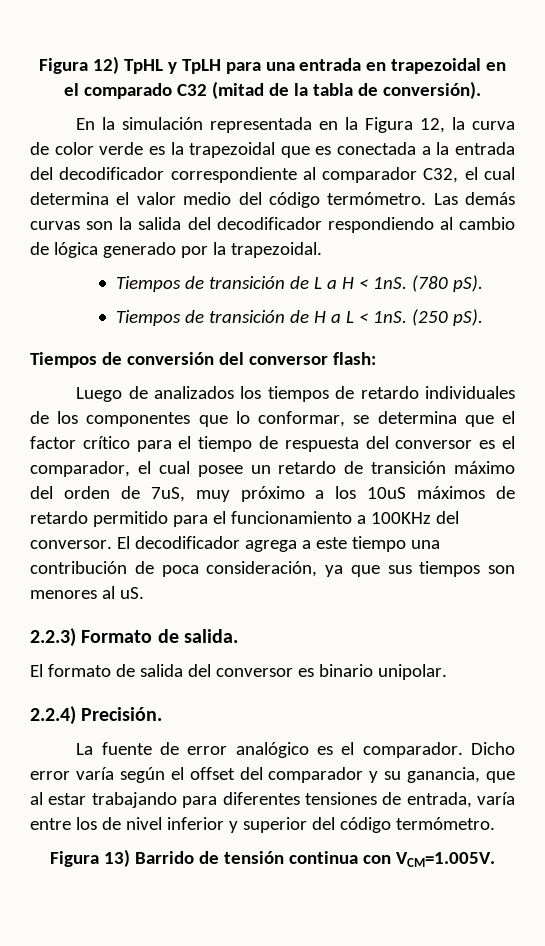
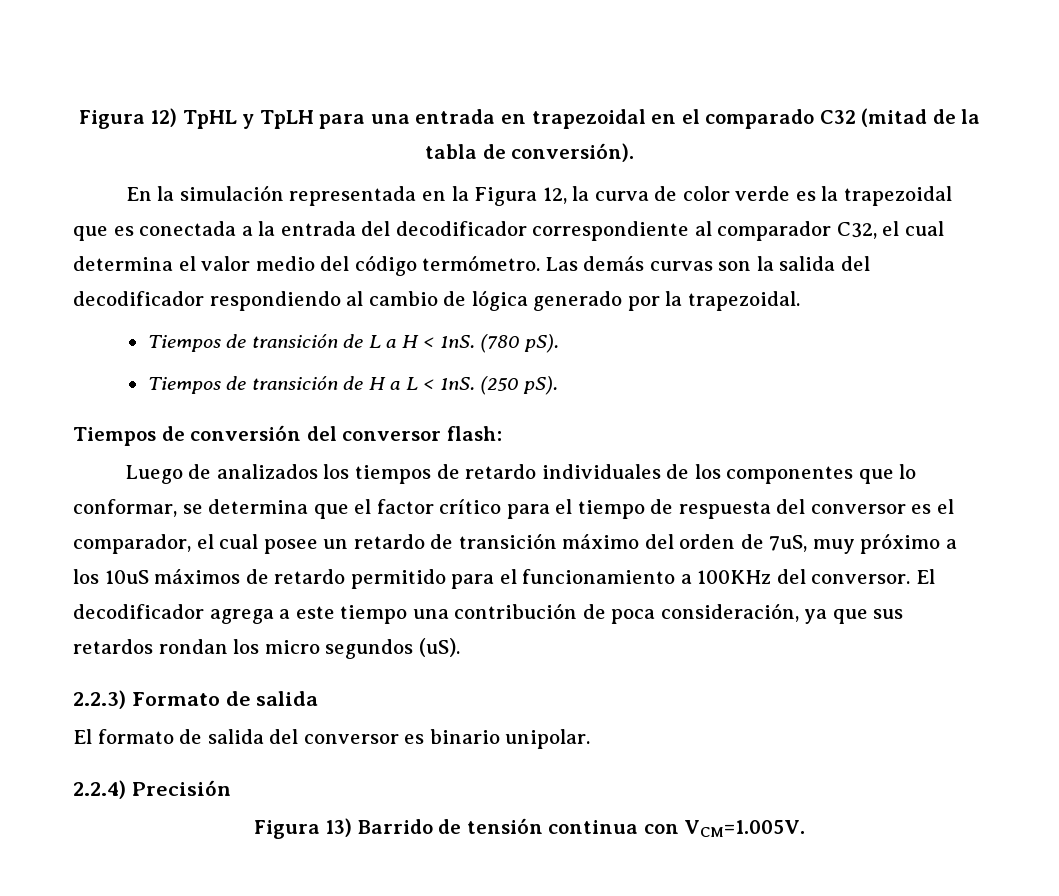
[419,561,515,577] [30,586,144,599] tiempos son menores al uS. -> [73,638,460,659] retardos rondan los micro segundos (uS).
[184,629,239,643] salida. -> [256,691,319,706] salida
[81,707,163,721] [76,742,515,758] [30,767,515,783] [30,792,515,808] [30,817,495,833] Precisión. // La fuente de error analógico es el comparador. Dicho error varía según el offset del comparador y su ganancia, que al estar trabajando para diferentes tensiones de entrada, varía entre los de nivel inferior y superior del código termómetro. -> [131,780,231,796] Precisión

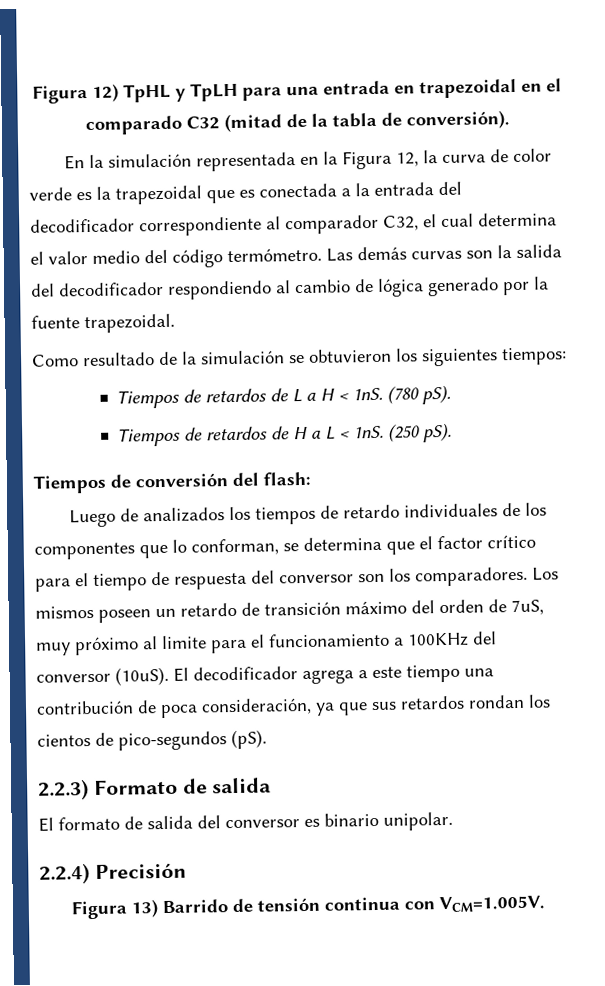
(683, 298) none -> [31,315,80,329] fuente
[147,334,338,352] // Tiempos de transición -> [32,347,567,367] [116,388,268,409] // Como resultado de la simulación se obtuvieron los siguientes tiempos: // Tiempos de retardos
[251,376,338,390] transición -> [206,426,269,441] retardos
[342,431,442,441] conversor -> (259, 479) none
[73,499,177,517] conformar, -> [191,538,279,556] conforman,
[911,499,955,514] [73,534,318,554] es el comparador, el cual posee -> [358,566,559,587] [35,605,151,623] son los comparadores. Los mismos poseen
[946,539,958,549] [73,569,446,589] a los 10uS máximos de retardo permitido -> [143,635,207,650] al limite
[811,574,911,584] conversor. -> [36,666,169,686] conversor (10uS).
[264,638,460,659] micro segundos (uS). -> [37,729,267,751] cientos de pico-segundos (pS).

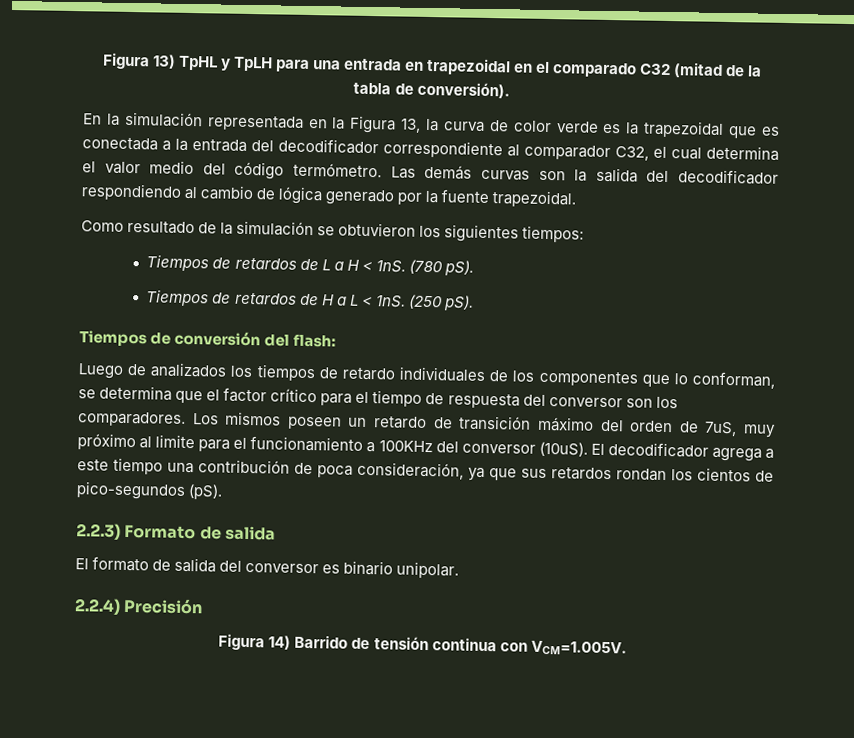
[32,83,119,104] Figura 12) -> [101,52,176,70] Figura 13)
[395,152,419,167] 12, -> [400,118,422,133] 13,
[131,899,158,918] 13) -> [268,635,292,650] 14)

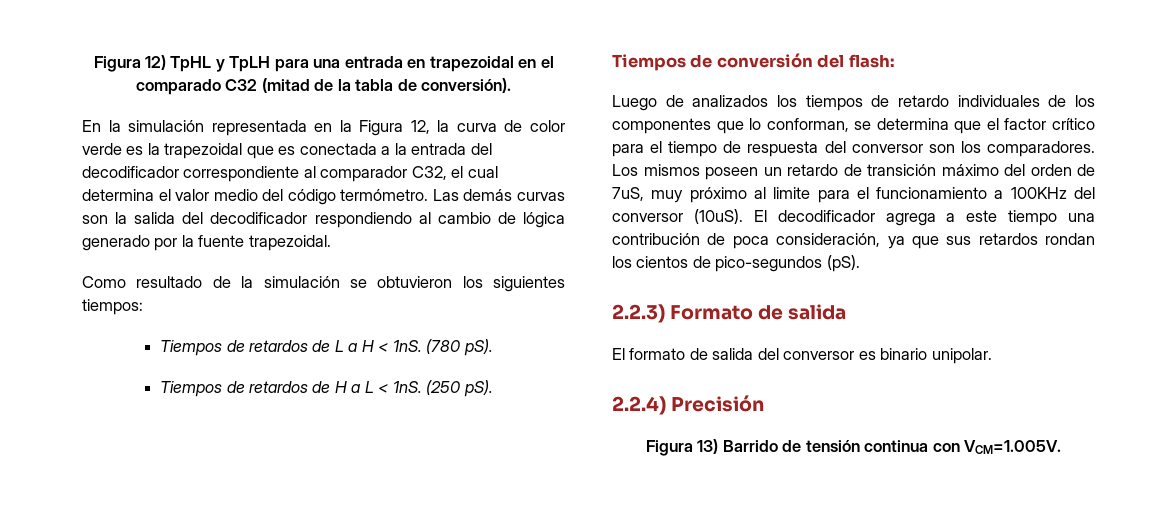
[101,52,176,70] Figura 13) -> [93,55,166,72] Figura 12)
[400,118,422,133] 13, -> [410,120,430,134] 12,
[268,635,292,650] 14) -> [697,439,719,454] 13)

